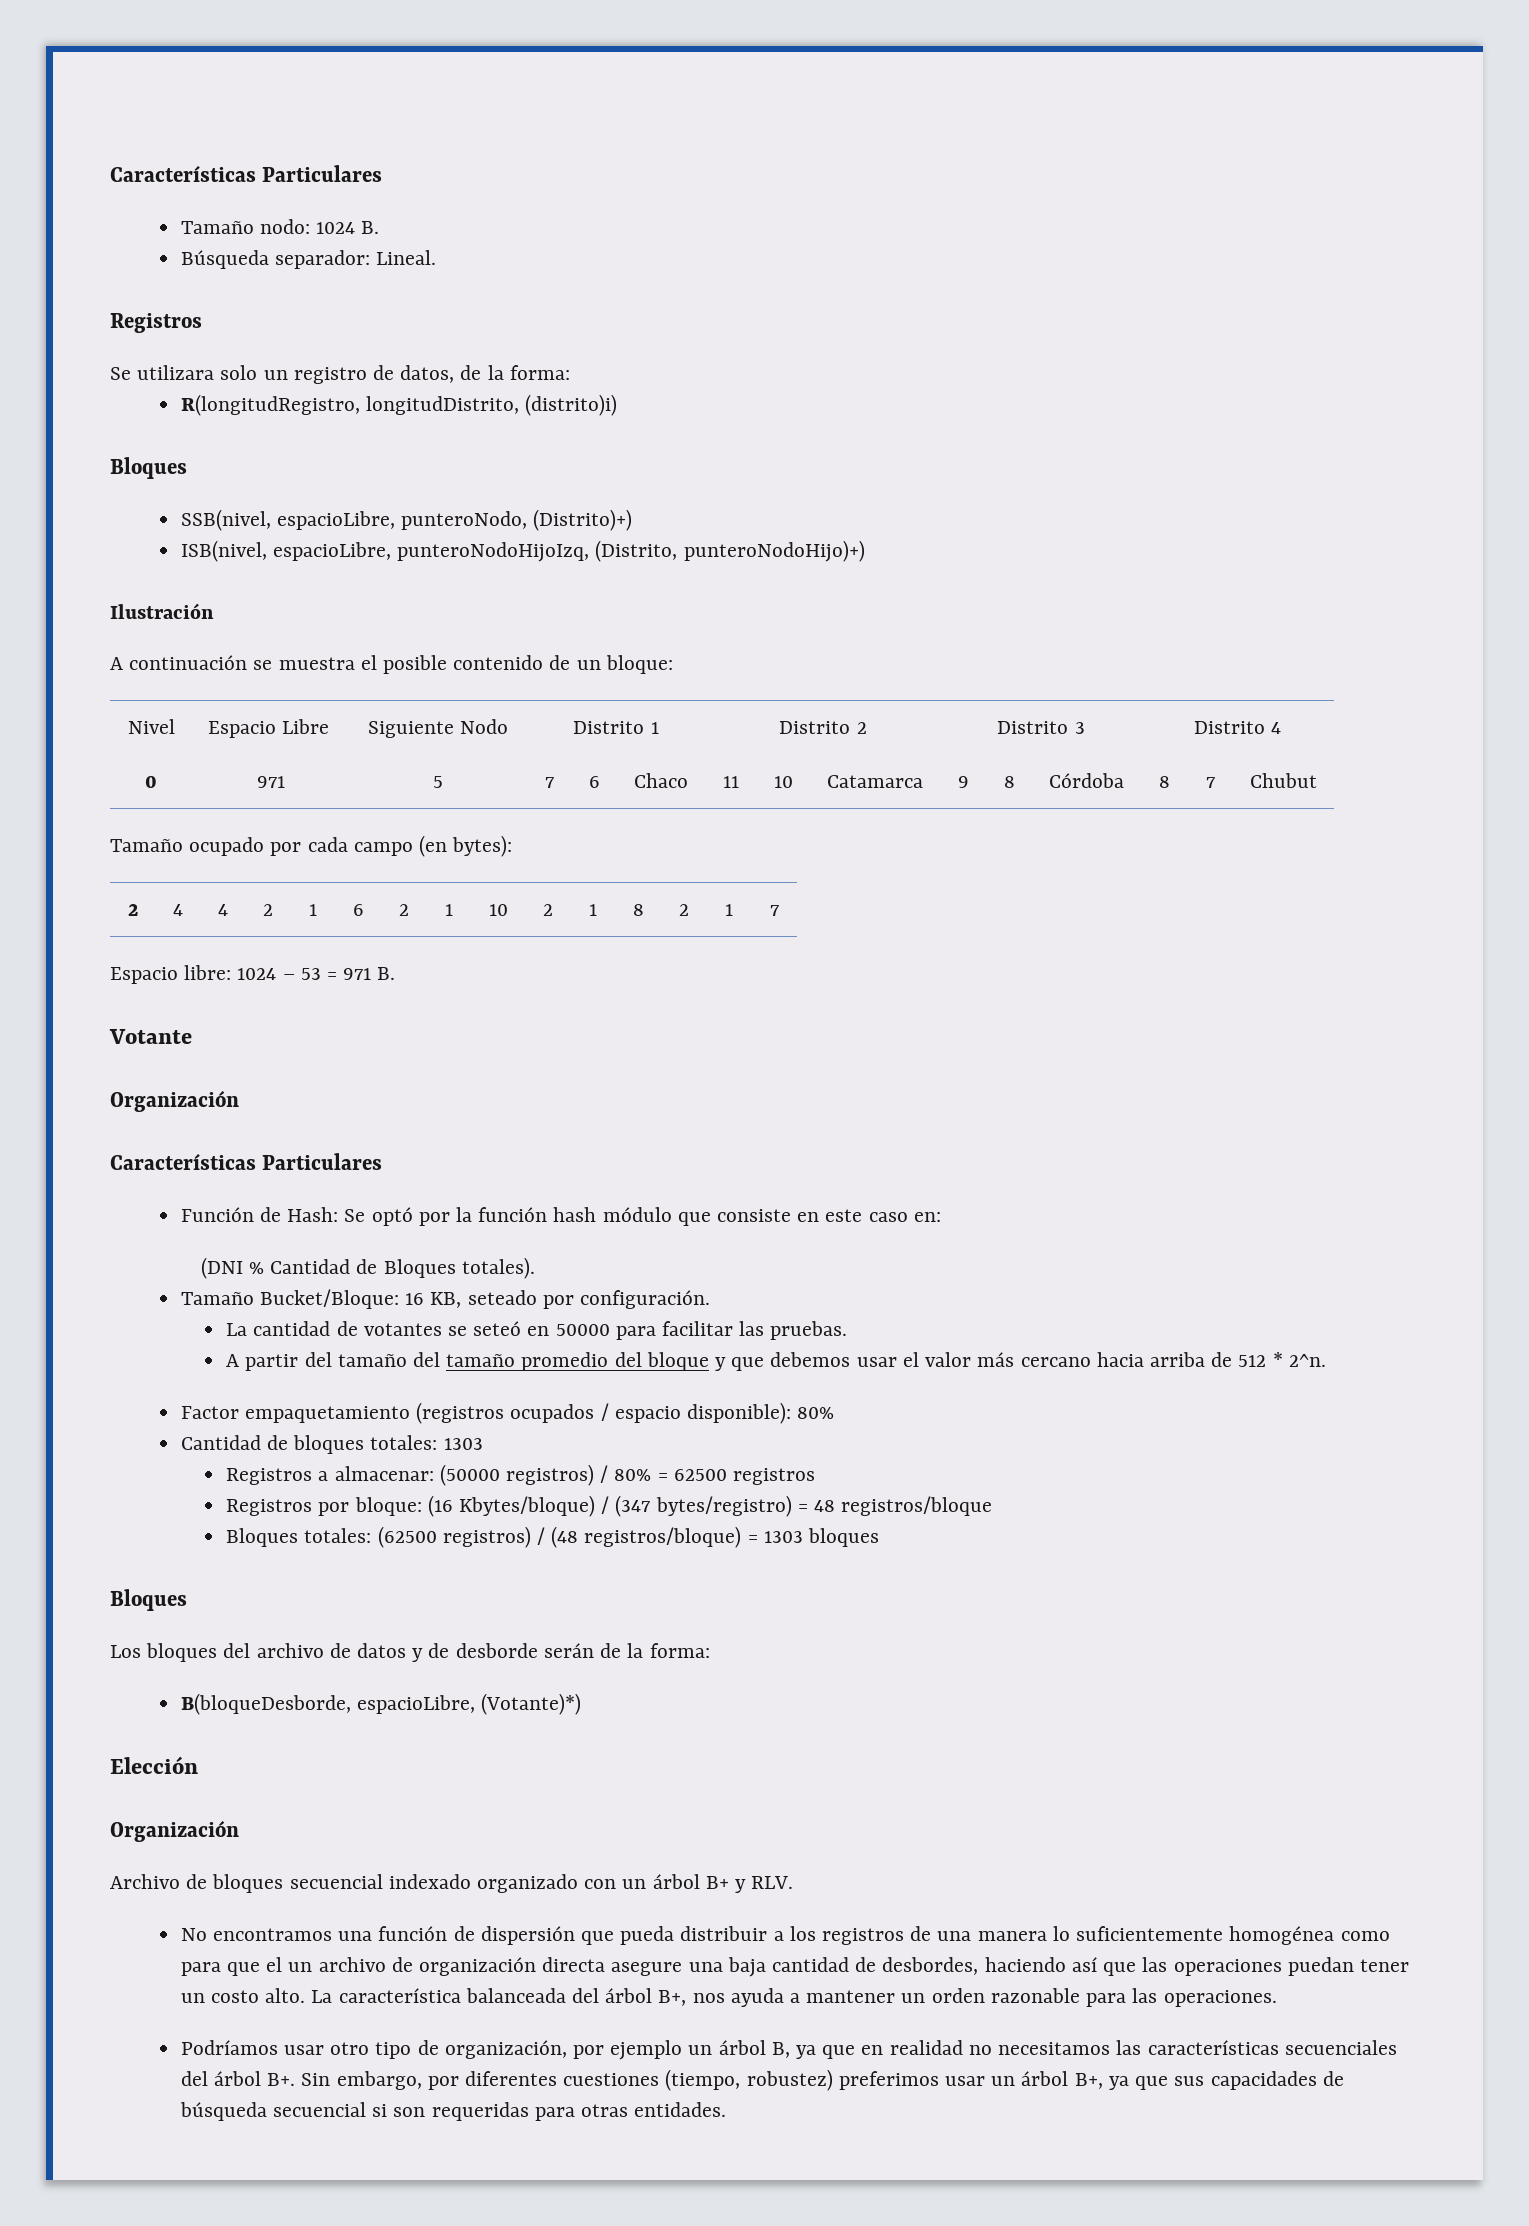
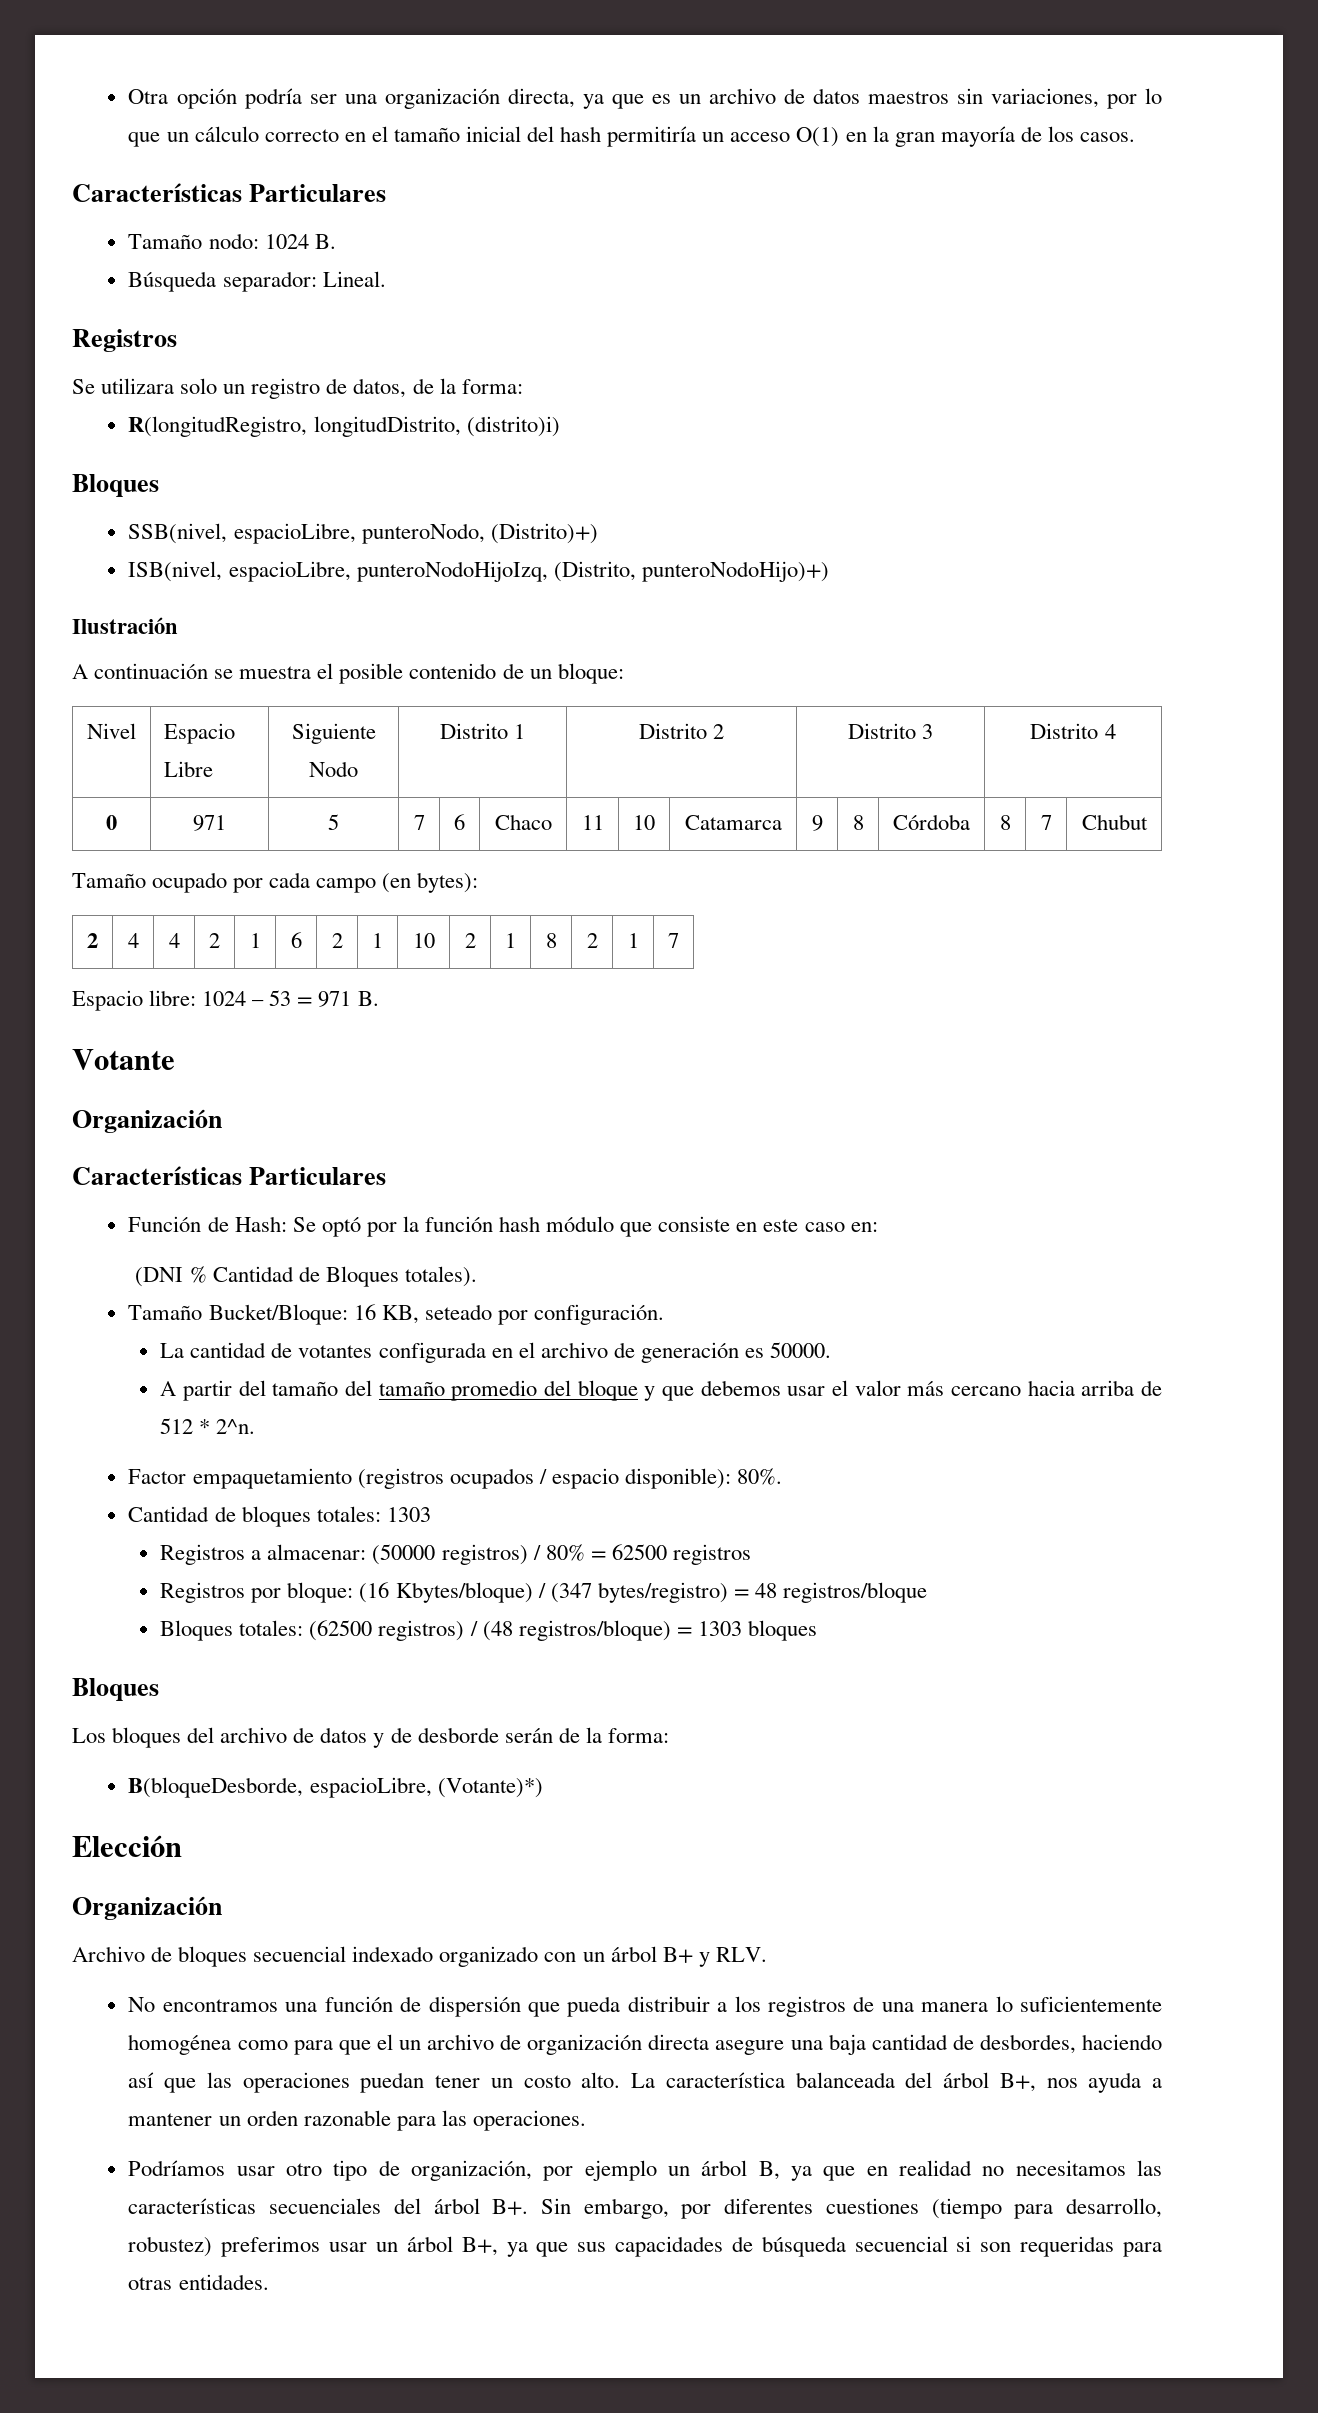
(110, 173) none -> [128,88,1162,109] [128,126,1135,147] Otra opción podría ser una organización directa, ya que es un archivo de datos maestros sin variaciones, por lo que un cálculo correcto en el tamaño inicial del hash permitiría un acceso O(1) en la gran mayoría de los casos. //
[447,1321,848,1340] se seteó en 50000 para facilitar las pruebas. -> [378,1342,832,1363] configurada en el archivo de generación es 50000.
[797,1407,835,1419] 80% -> [736,1468,782,1485] 80%.
[665,2069,741,2091] (tiempo, -> [931,2198,1162,2219] (tiempo para desarrollo,

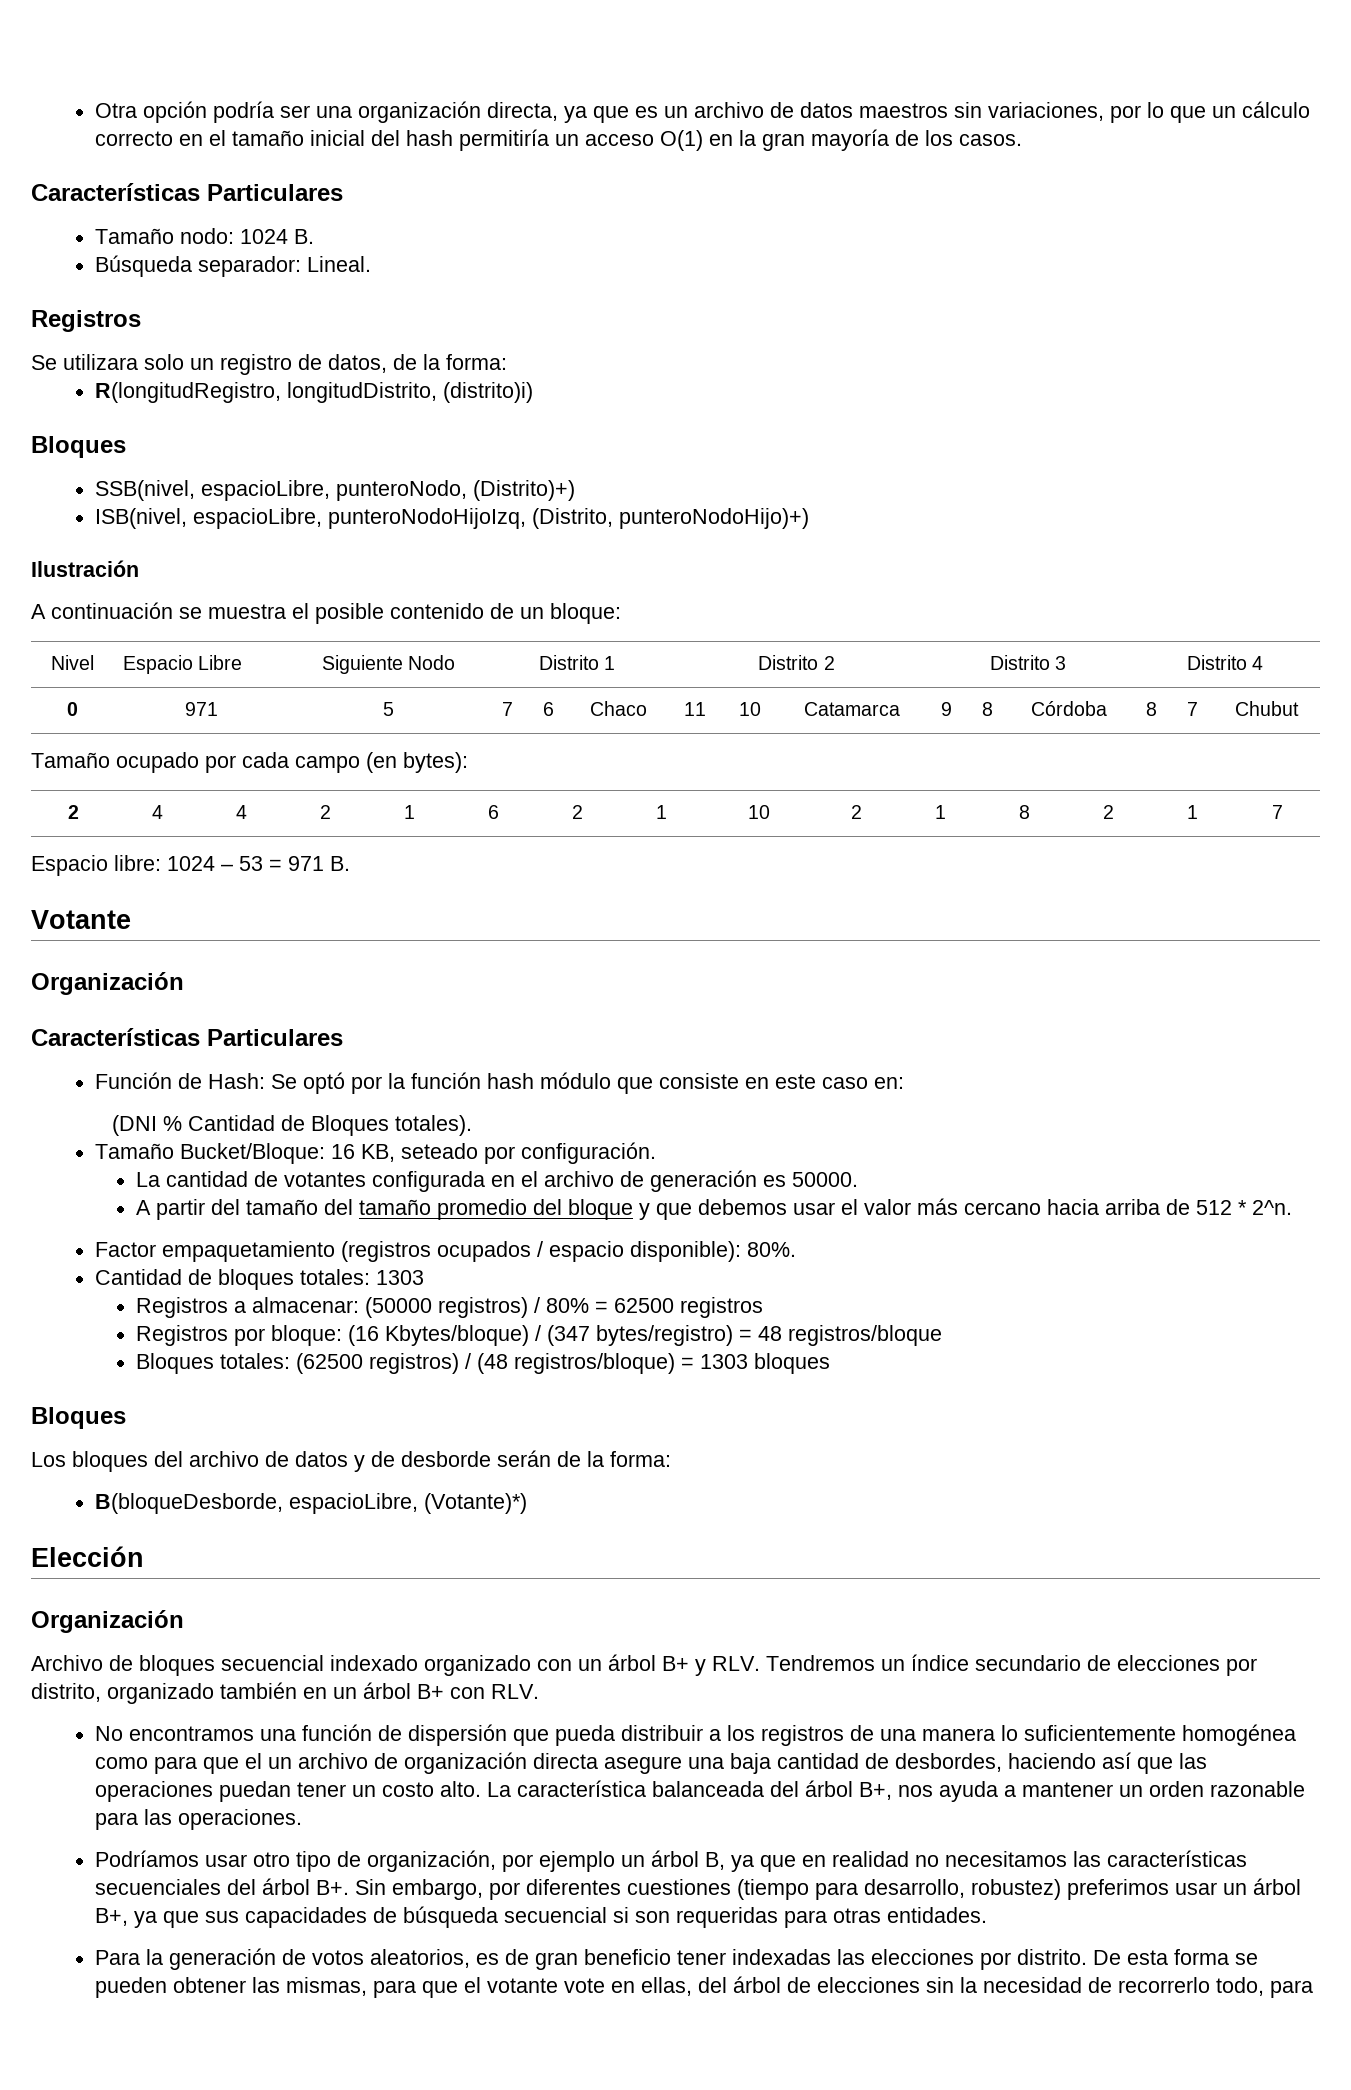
(767, 1954) none -> [766,1654,1257,1676] [31,1682,539,1704] Tendremos un índice secundario de elecciones por distrito, organizado también en un árbol B+ con RLV.
(269, 2282) none -> [95,1948,1259,1970] [95,1976,1314,1998] // Para la generación de votos aleatorios, es de gran beneficio tener indexadas las elecciones por distrito. De esta forma se pueden obtener las mismas, para que el votante vote en ellas, del árbol de elecciones sin la necesidad de recorrerlo todo, para

